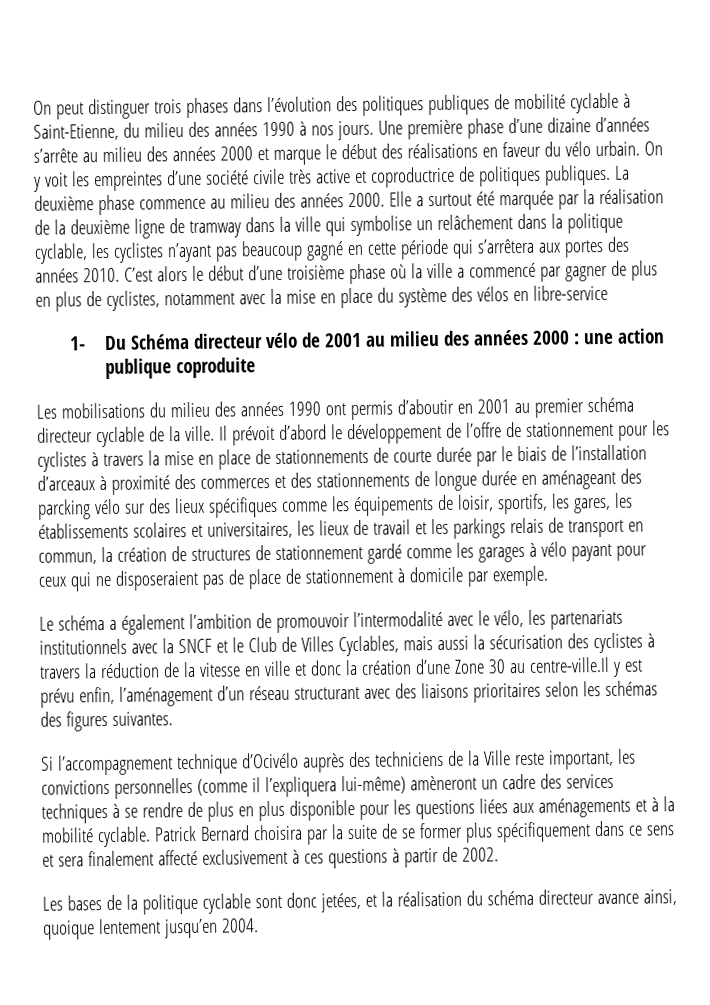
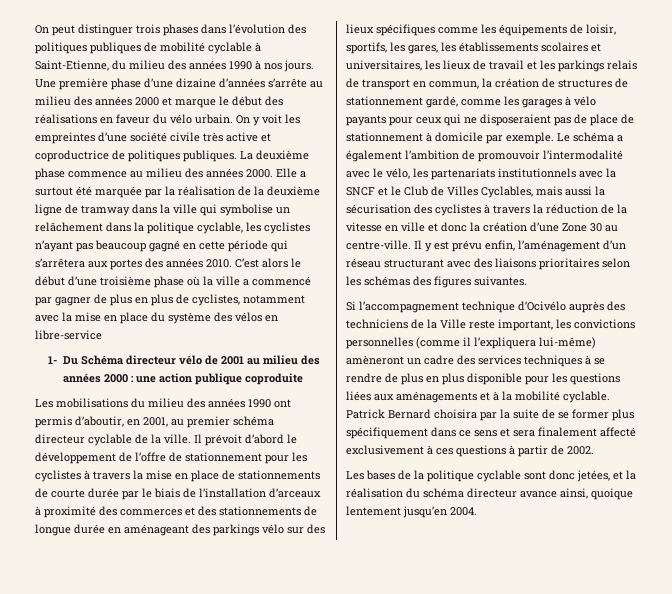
[396,398,510,415] d’aboutir en 2001 -> [75,416,168,427] d’aboutir, en 2001,
[37,499,91,520] parcking -> [213,524,259,536] parkings
[366,543,402,564] gardé -> [426,96,458,108] gardé,
[570,543,612,562] payant -> [346,115,386,126] payants
(549, 576) // -> (554, 138) none
[528,656,610,673] centre-ville.Il -> [346,240,422,250] centre-ville. Il

